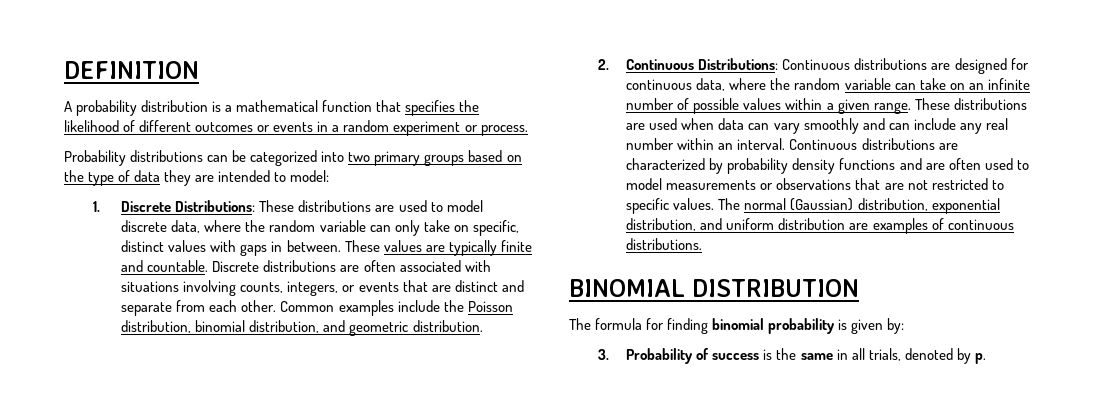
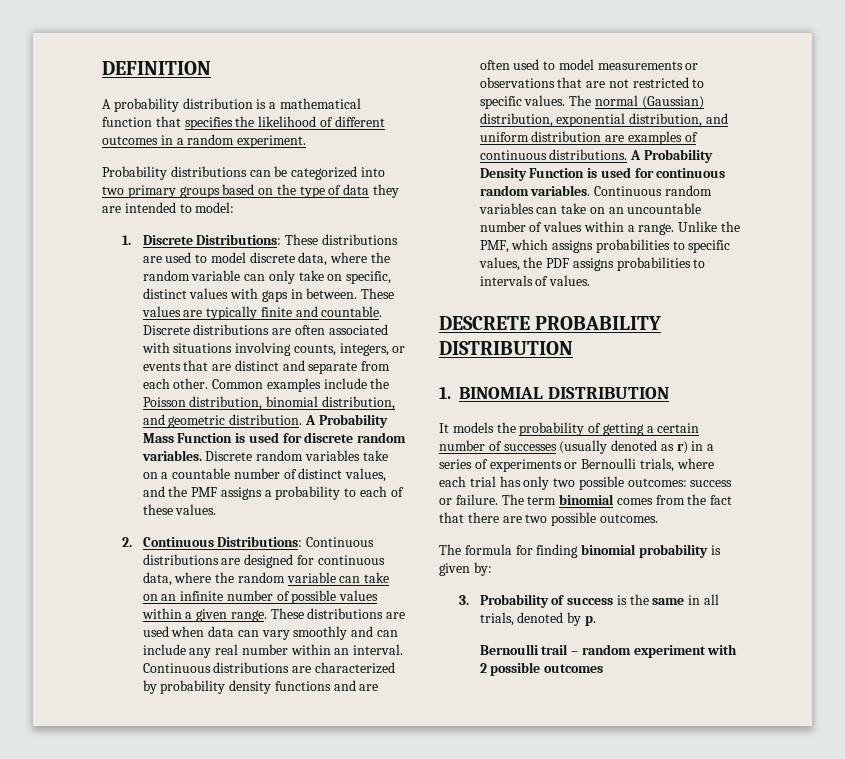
[257,122,314,132] or events -> (158, 140) none
[393,121,528,136] experiment or process. -> [237,135,307,148] experiment.
(483, 326) none -> [304,414,388,428] [142,432,407,443] [141,450,388,461] [142,468,387,482] [142,486,404,500] [142,504,217,515] A Probability Mass Function is used for discrete random variables. Discrete random variables take on a countable number of distinct values, and the PMF assigns a probability to each of these values.
[569,279,859,297] // BINOMIAL DISTRIBUTION -> [630,149,713,163] [479,167,726,181] [479,185,712,196] [478,203,702,214] [479,221,740,235] [479,239,731,253] [478,257,706,271] [479,275,591,286] [439,316,662,330] [439,341,573,355] [439,386,669,399] [439,422,700,436] [439,440,715,454] [439,458,714,472] [439,476,733,490] [439,494,733,505] [439,512,658,526] A Probability Density Function is used for continuous random variables. Continuous random variables can take on an uncountable number of values within a range. Unlike the PMF, which assigns probabilities to specific values, the PDF assigns probabilities to intervals of values. // DESCRETE PROBABILITY DISTRIBUTION // 1. BINOMIAL DISTRIBUTION // It models the probability of getting a certain number of successes (usually denoted as r) in a series of experiments or Bernoulli trials, where each trial has only two possible outcomes: success or failure. The term binomial comes from the fact that there are two possible outcomes.
(986, 358) none -> [479,644,738,658] [479,662,604,676] // Bernoulli trail – random experiment with 2 possible outcomes

